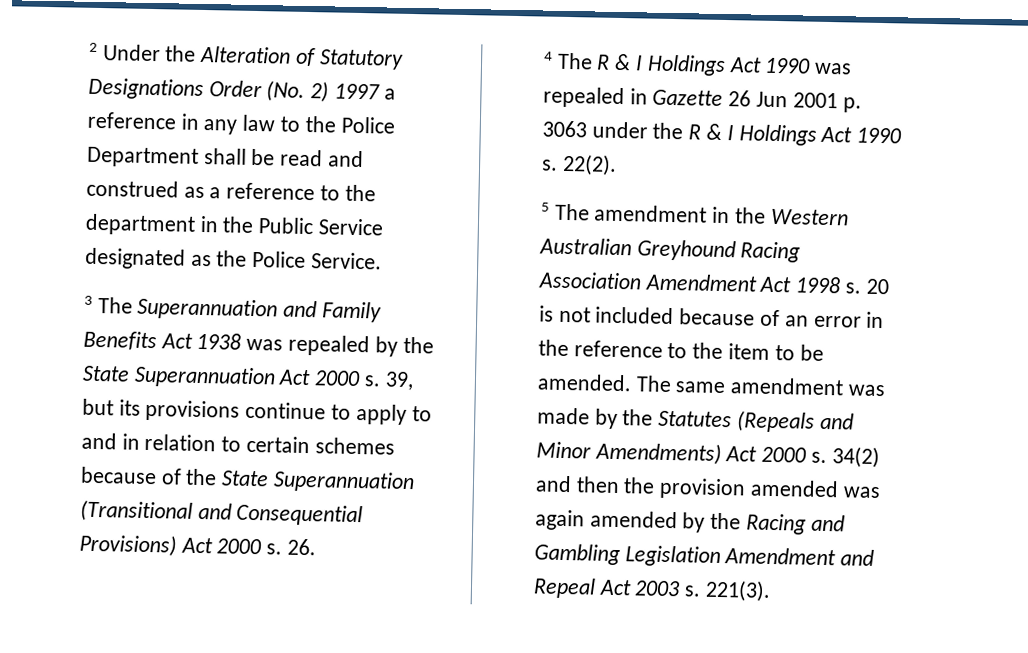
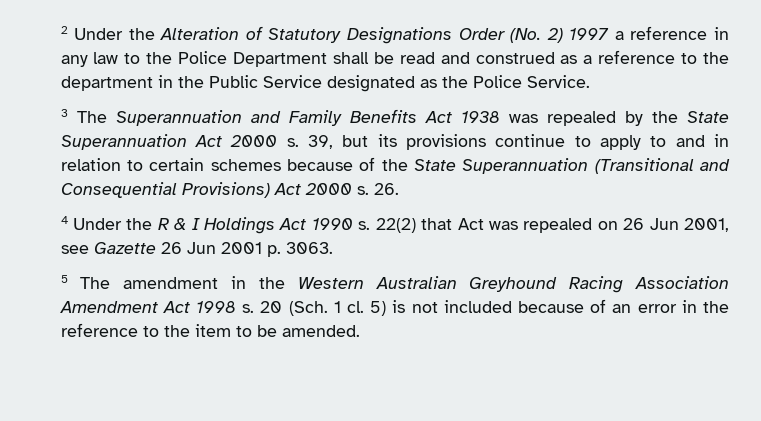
[556,52,853,77] [542,86,862,113] [541,120,648,139] The R & I Holdings Act 1990 was repealed in Gazette 26 Jun 2001 p. 3063 under -> [72,218,122,230] Under
[561,153,617,176] 22(2). -> [375,218,730,233] [60,242,333,257] 22(2) that Act was repealed on 26 Jun 2001, see Gazette 26 Jun 2001 p. 3063.
(889, 286) none -> [288,301,387,316] (Sch. 1 cl. 5)
[635,375,885,397] [536,407,854,433] [535,441,880,469] [534,475,880,500] [534,509,845,535] [533,543,875,568] [532,577,771,602] The same amendment was made by the Statutes (Repeals and Minor Amendments) Act 2000 s. 34(2) and then the provision amended was again amended by the Racing and Gambling Legislation Amendment and Repeal Act 2003 s. 221(3). -> (360, 331) none

